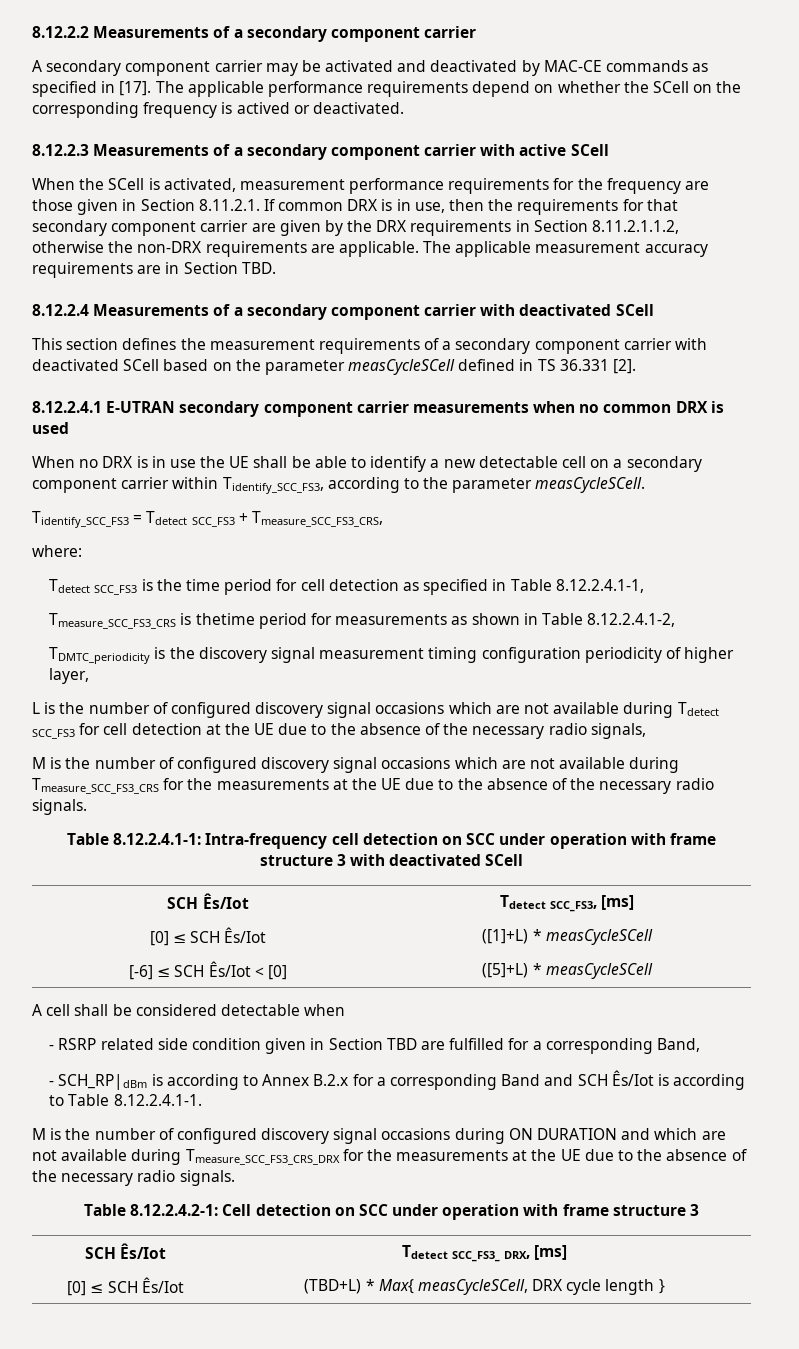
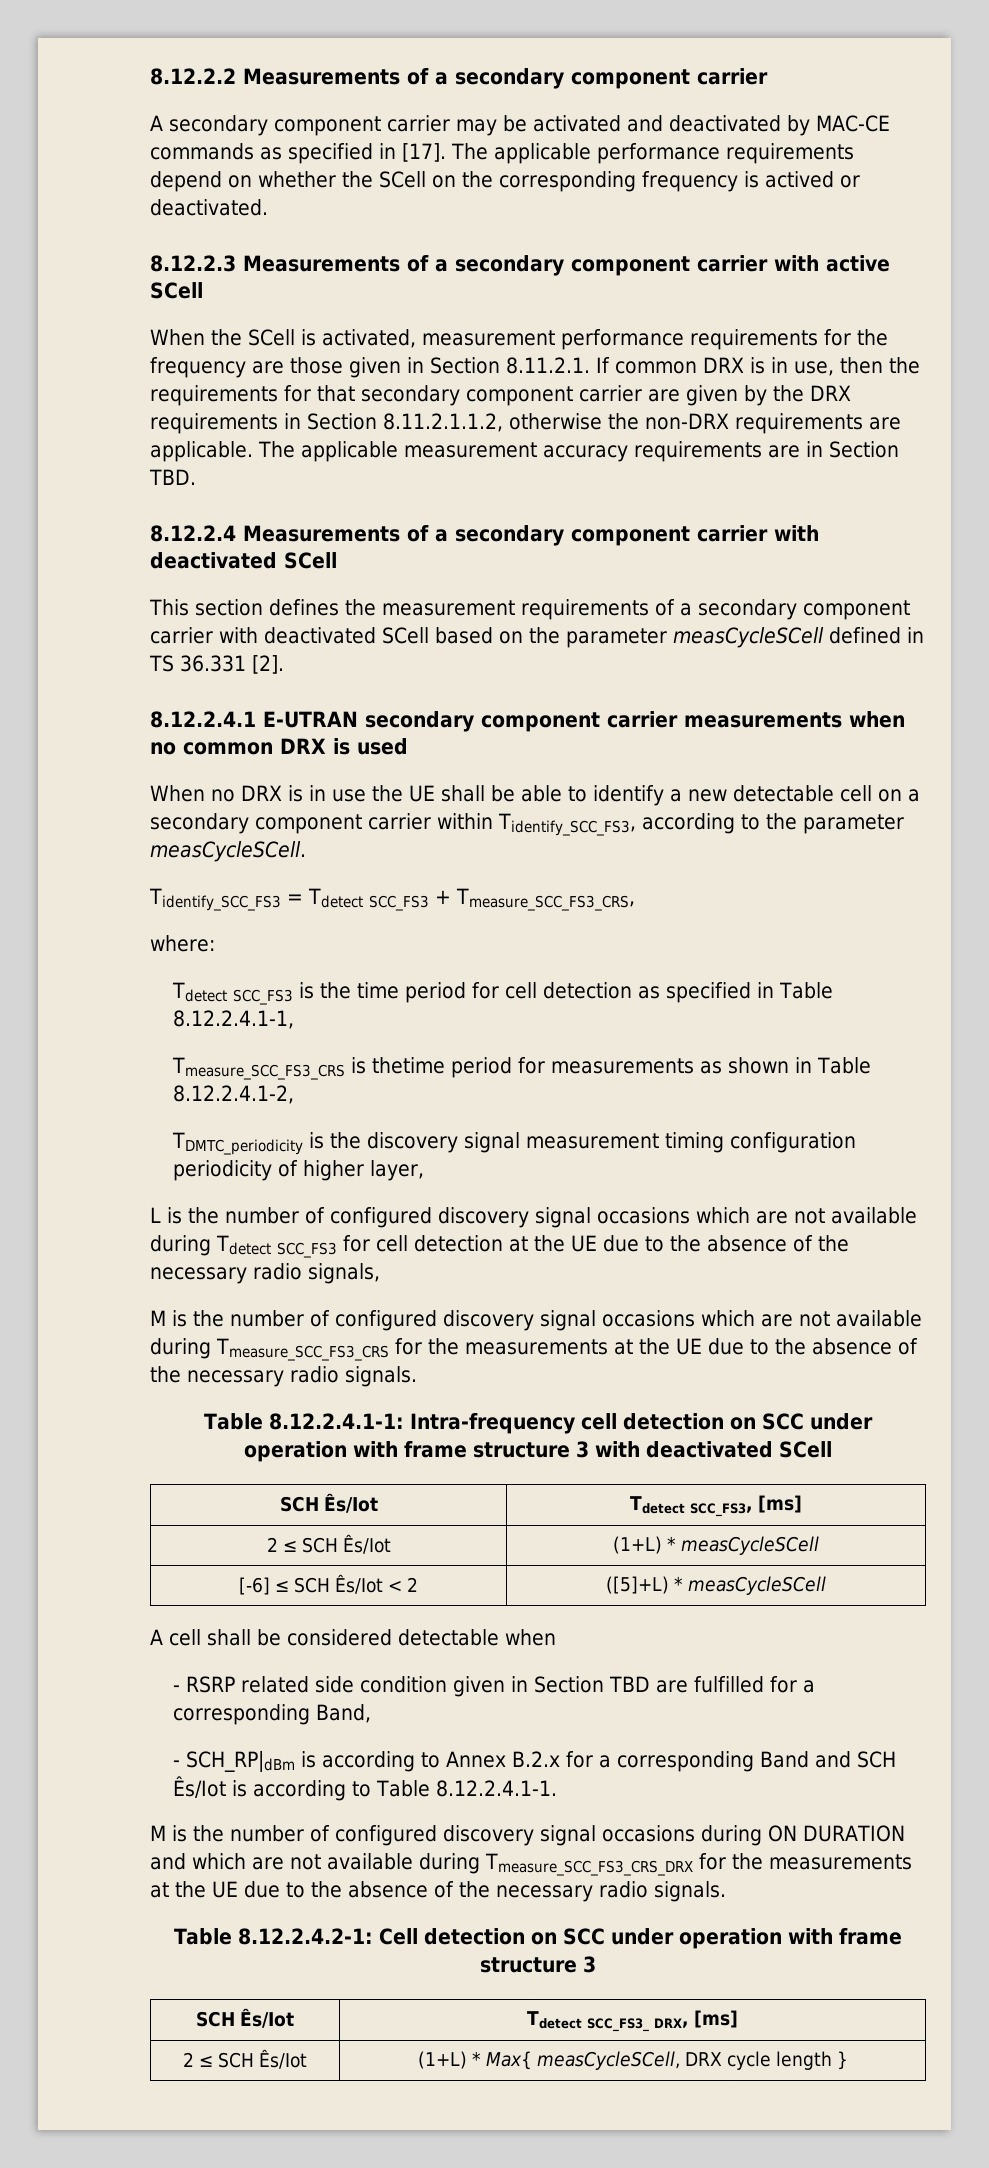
[149,927,267,946] [482,929,529,944] [0] ≤ SCH Ês/Iot | ([1]+L) -> [266,1534,391,1554] [613,1536,662,1554] 2 ≤ SCH Ês/Iot | (1+L)
[267,965,287,980] [0] -> [407,1577,418,1592] 2
[67,1277,184,1296] [304,1279,362,1294] [0] ≤ SCH Ês/Iot | (TBD+L) -> [183,2049,307,2069] [417,2051,467,2069] 2 ≤ SCH Ês/Iot | (1+L)

